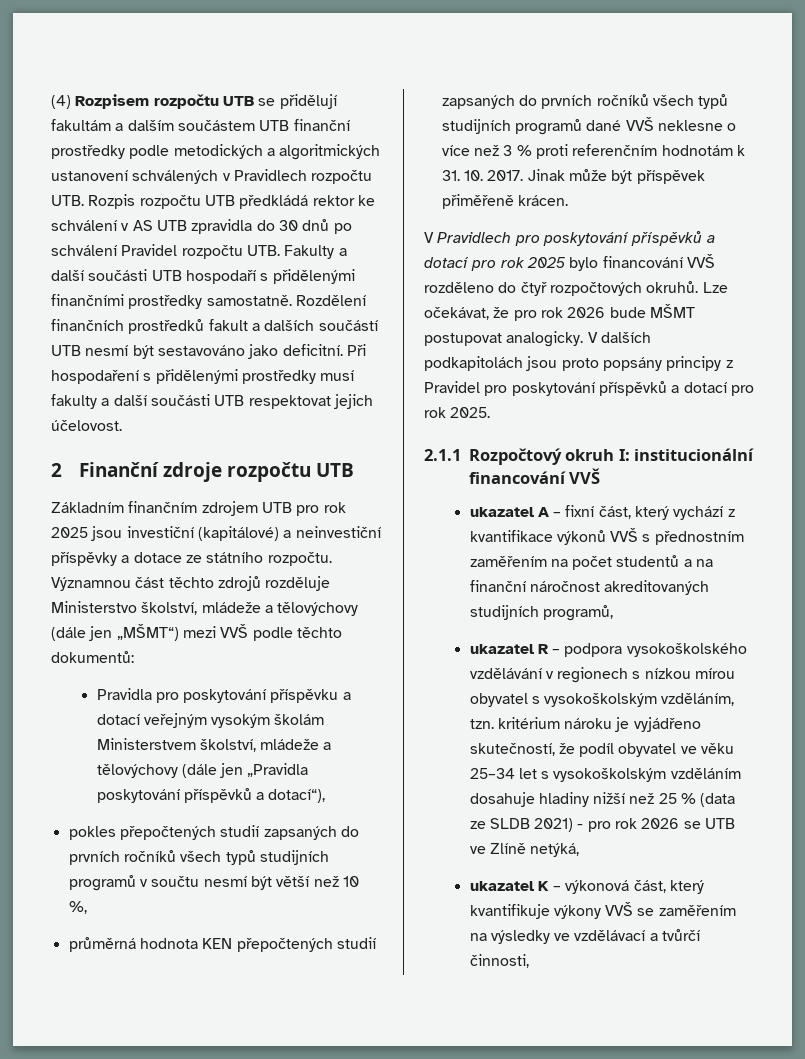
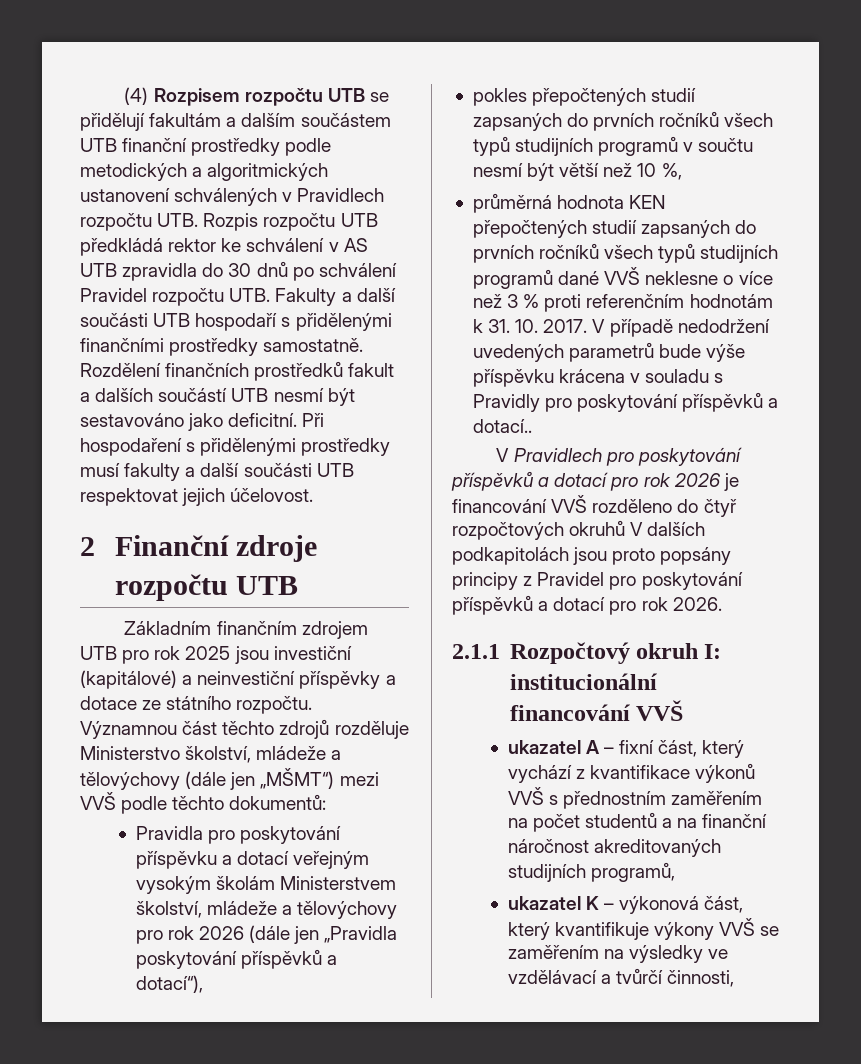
(178, 771) none -> [135,926,244,944] pro rok 2026
[527,169,705,184] [441,194,568,209] Jinak může být příspěvek přiměřeně krácen. -> [592,319,770,337] [472,342,746,362] [472,369,724,387] [472,392,779,412] [472,419,532,433] V případě nedodržení uvedených parametrů bude výše příspěvku krácena v souladu s Pravidly pro poskytování příspěvků a dotací..
[526,257,599,271] 2025 bylo -> [673,473,739,491] 2026 je
[646,281,728,293] [424,304,695,321] [424,331,584,347] okruhů. Lze očekávat, že pro rok 2026 bude MŠMT postupovat analogicky. -> [569,520,626,536] okruhů
[450,407,491,418] 2025. -> [672,597,722,611] 2026.
[469,643,747,657] [469,667,736,683] [469,693,735,707] [469,717,701,732] [469,743,735,757] [469,768,741,782] [469,792,736,807] [469,818,736,832] [469,843,580,857] // ukazatel R – podpora vysokoškolského vzdělávání v regionech s nízkou mírou obyvatel s vysokoškolským vzděláním, tzn. kritérium nároku je vyjádřeno skutečností, že podíl obyvatel ve věku 25–34 let s vysokoškolským vzděláním dosahuje hladiny nižší než 25 % (data ze SLDB 2021) - pro rok 2026 se UTB ve Zlíně netýká, -> (675, 872) none

